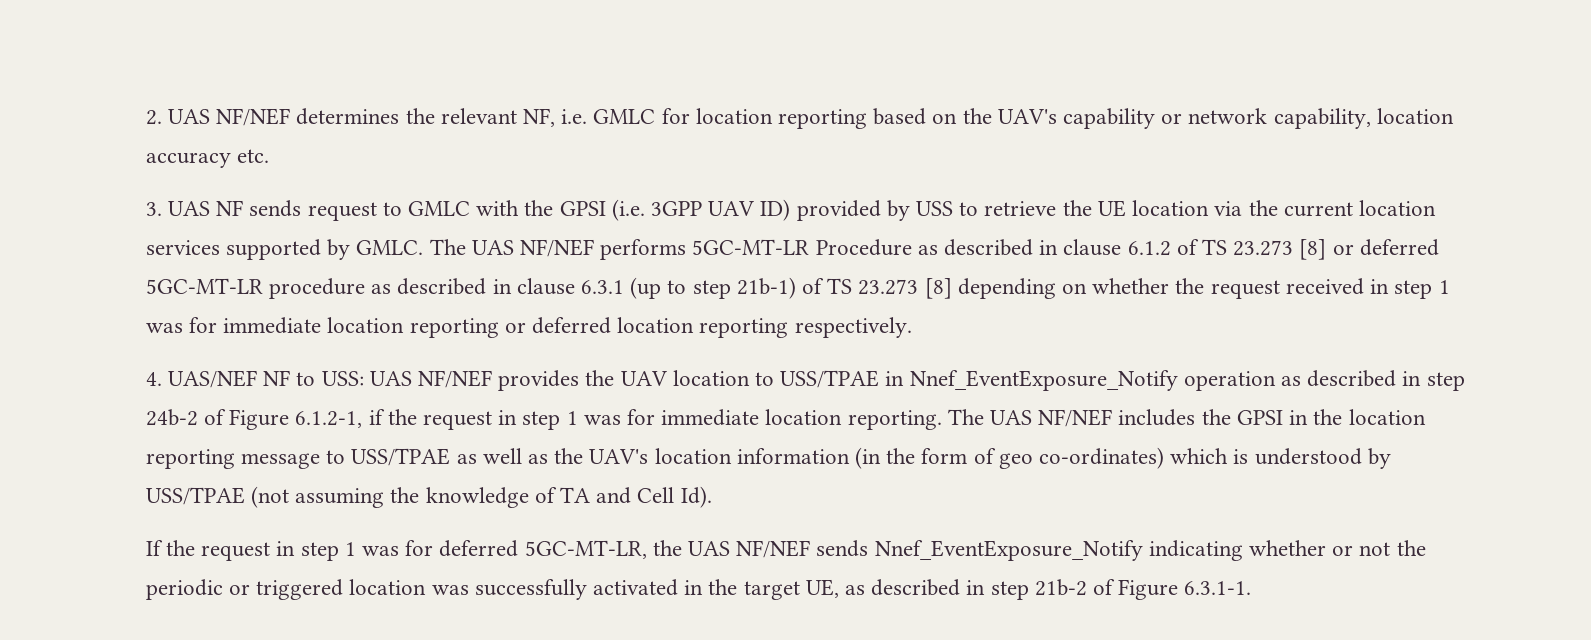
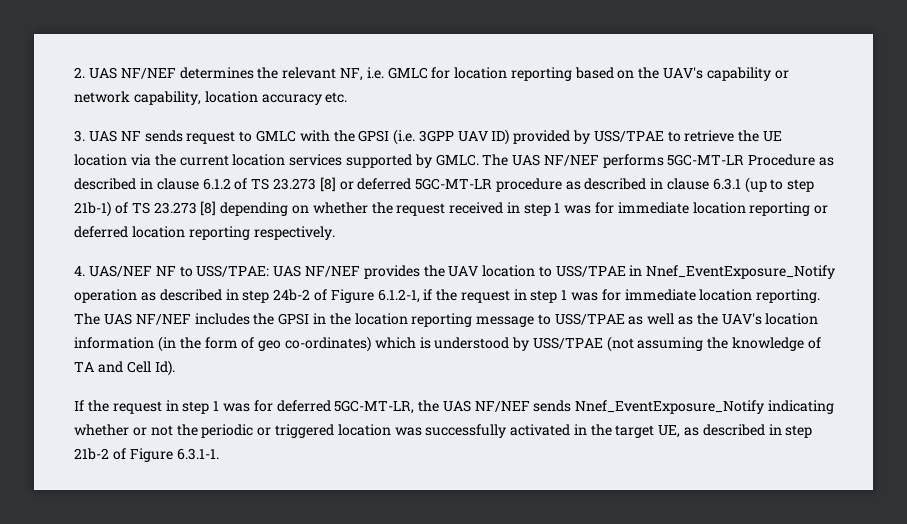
[916,201,954,216] USS -> [593,130,664,142] USS/TPAE
[321,371,364,386] USS: -> [196,265,270,277] USS/TPAE:

